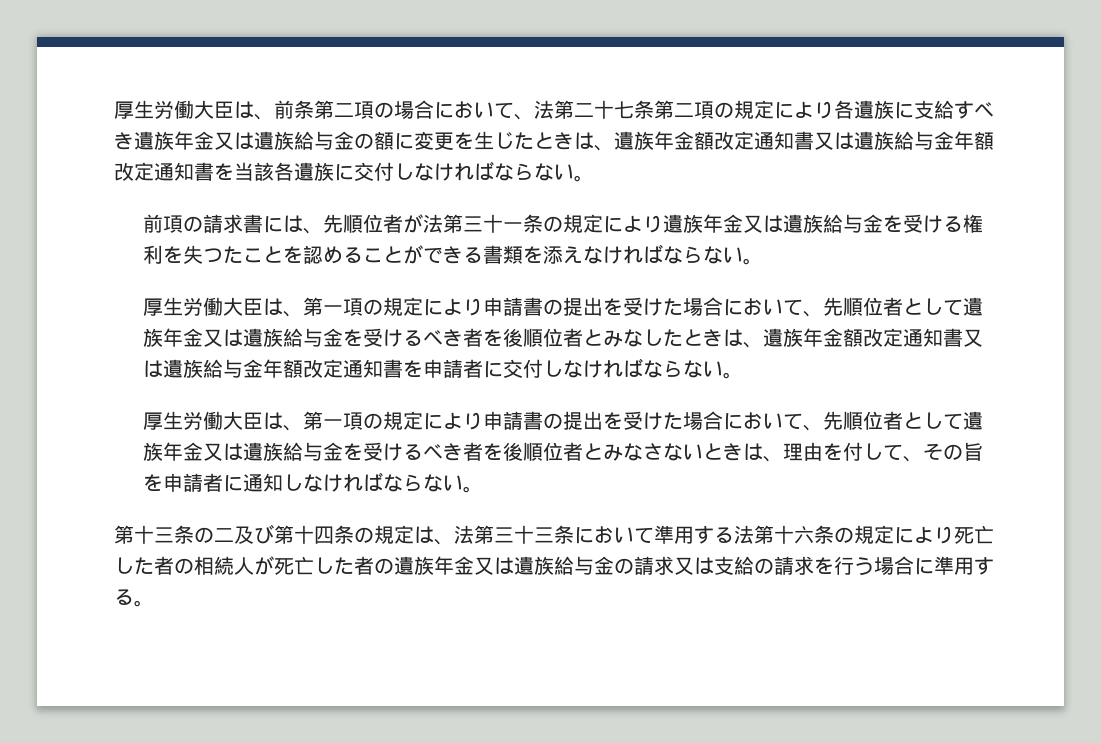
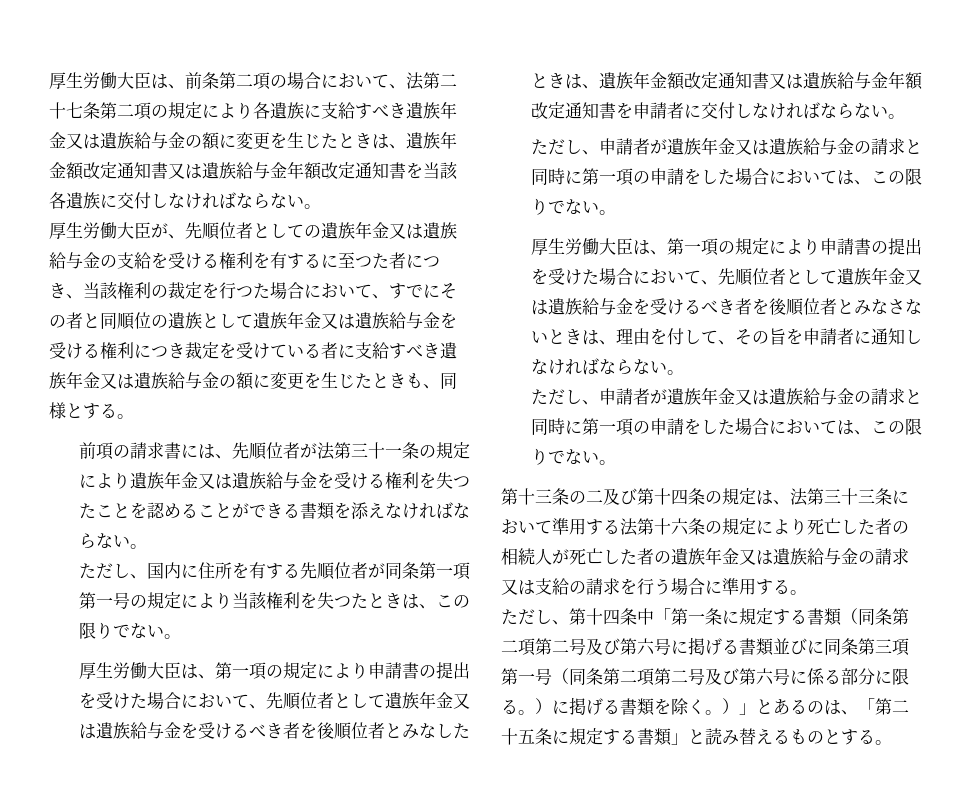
(594, 178) none -> [49,221,457,240] [49,252,440,269] [49,282,457,300] [49,311,457,330] [49,342,458,360] [49,371,457,390] [49,402,134,419] // 厚生労働大臣が、先順位者としての遺族年金又は遺族給与金の支給を受ける権利を有するに至つた者につき、当該権利の裁定を行つた場合において、すでにその者と同順位の遺族として遺族年金又は遺族給与金を受ける権利につき裁定を受けている者に支給すべき遺族年金又は遺族給与金の額に変更を生じたときも、同様とする。
(764, 261) none -> [78,562,470,580] [78,592,470,610] [78,622,181,639] // ただし、国内に住所を有する先順位者が同条第一項第一号の規定により当該権利を失つたときは、この限りでない。
(744, 375) none -> [530,137,922,155] [530,168,922,186] [530,198,616,215] // ただし、申請者が遺族年金又は遺族給与金の請求と同時に第一項の申請をした場合においては、この限りでない。
(484, 489) none -> [530,387,922,405] [530,418,922,436] [530,448,616,465] // ただし、申請者が遺族年金又は遺族給与金の請求と同時に第一項の申請をした場合においては、この限りでない。
(154, 603) none -> [501,608,909,626] [501,637,909,656] [501,668,909,686] [501,697,909,716] [501,728,892,746] // ただし、第十四条中「第一条に規定する書類（同条第二項第二号及び第六号に掲げる書類並びに同条第三項第一号（同条第二項第二号及び第六号に係る部分に限る。）に掲げる書類を除く。）」とあるのは、「第二十五条に規定する書類」と読み替えるものとする。

